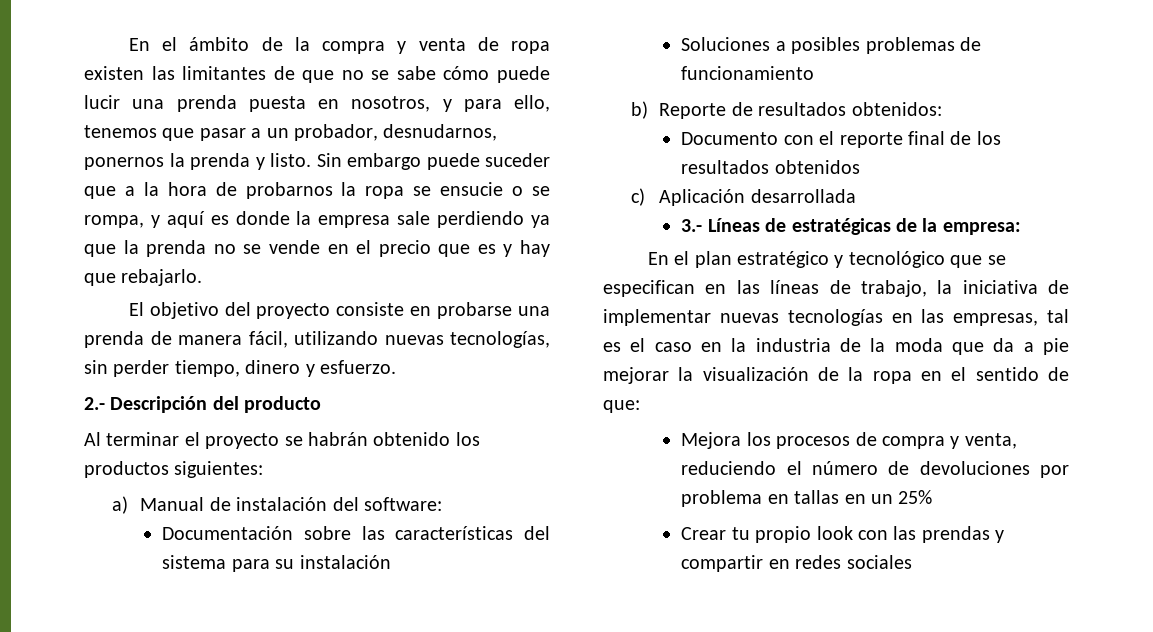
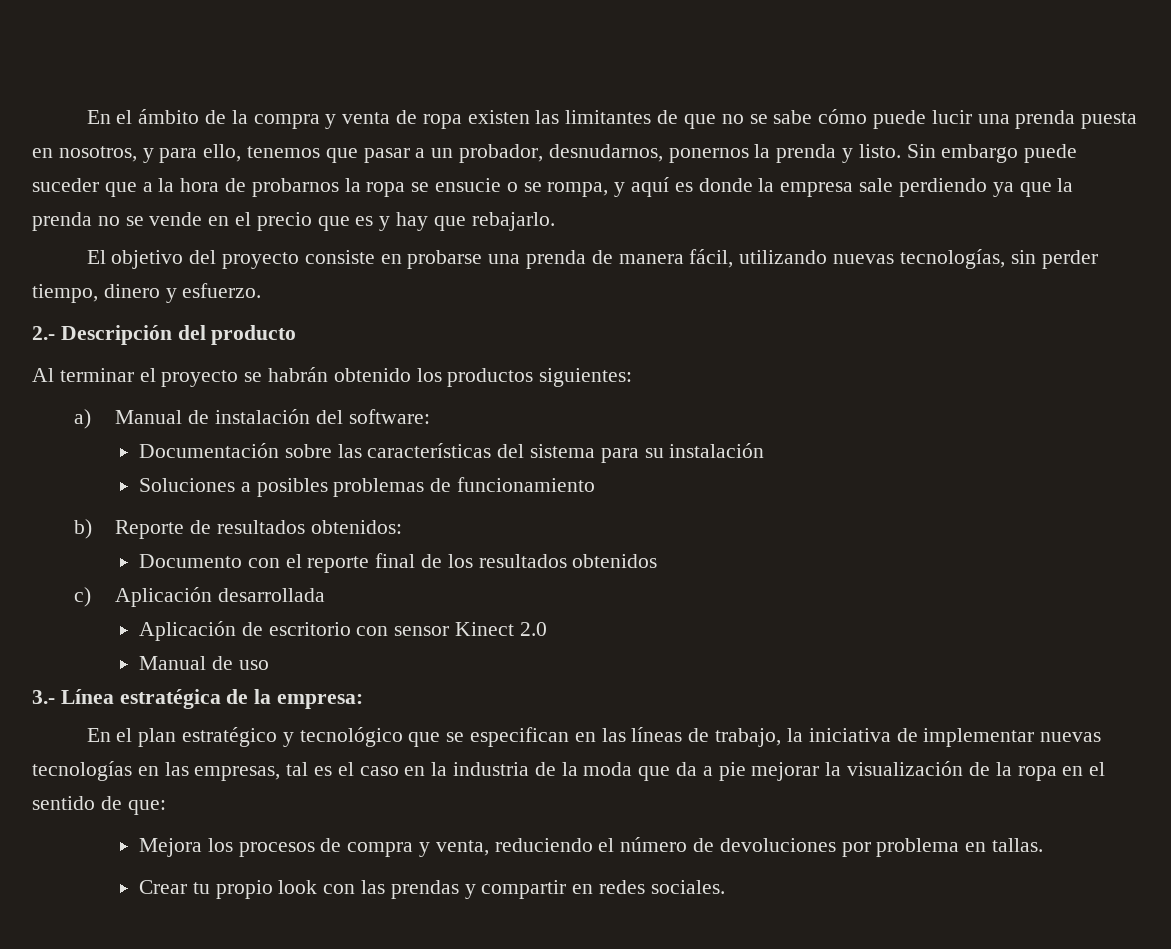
[681,218,891,235] 3.- Líneas de estratégicas -> [138,621,547,641] [138,656,269,670] [32,689,221,709] Aplicación de escritorio con sensor Kinect 2.0 // Manual de uso // 3.- Línea estratégica
[794,490,933,504] tallas en un 25% -> [992,838,1044,852] tallas.
[846,555,912,569] sociales -> [650,880,725,894] sociales.

